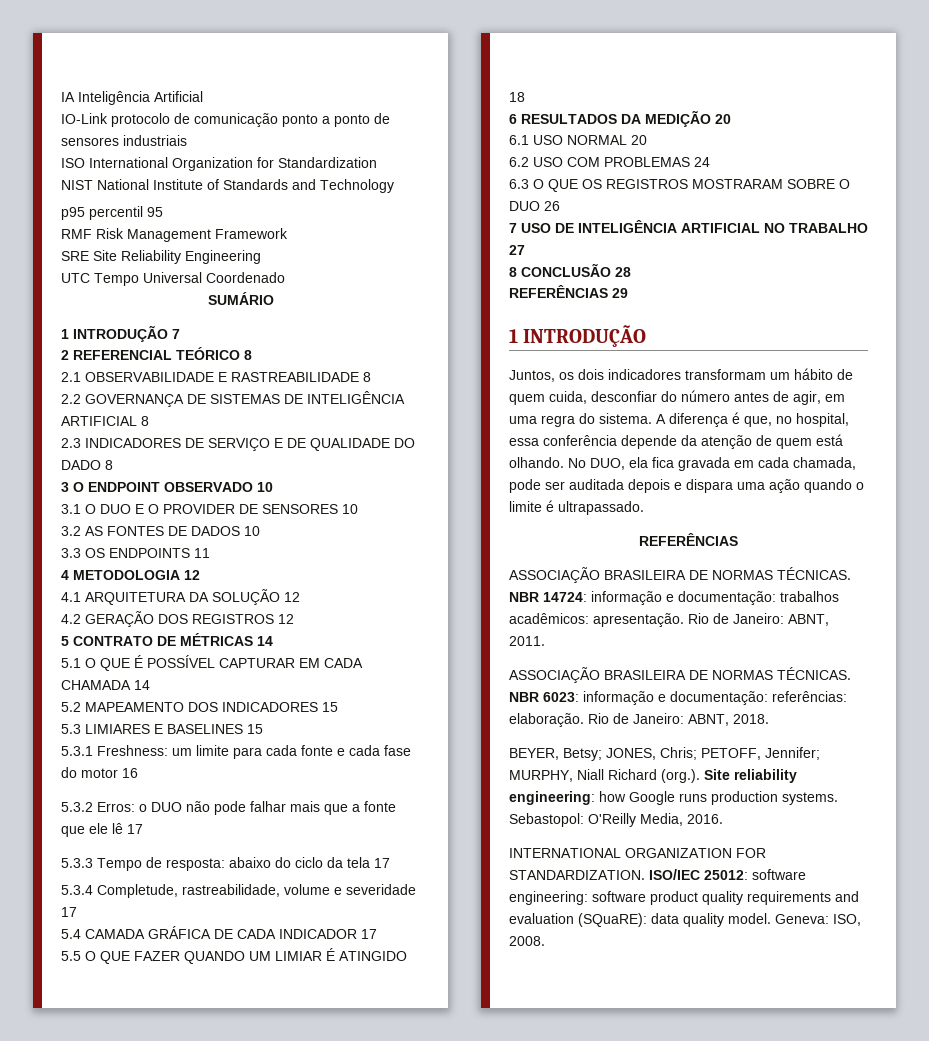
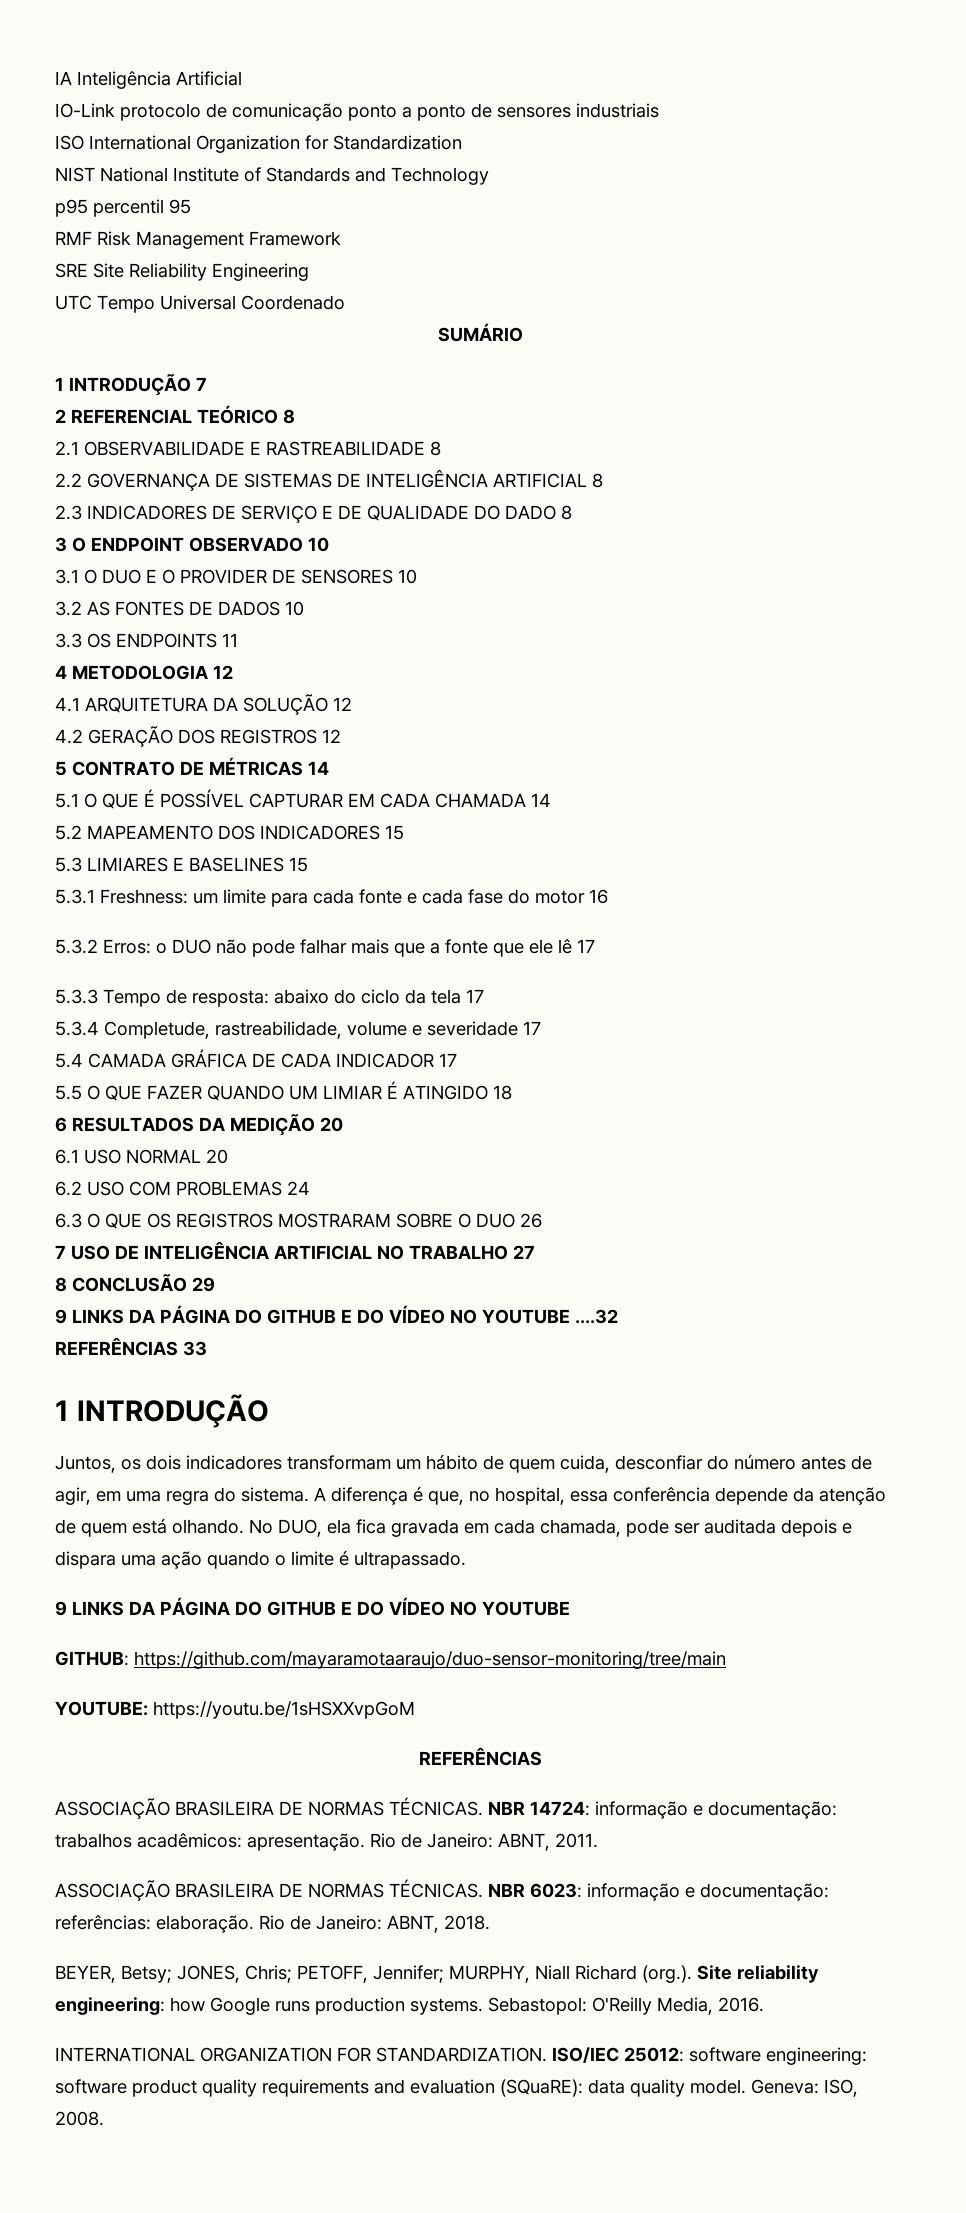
[615,267,631,277] [509,285,628,298] 28 // REFERÊNCIAS 29 -> [192,1277,215,1292] [55,1305,618,1324] [55,1337,207,1356] 29 // 9 LINKS DA PÁGINA DO GITHUB E DO VÍDEO NO YOUTUBE ....32 // REFERÊNCIAS 33
(644, 508) none -> [55,1597,570,1616] [55,1651,726,1669] [55,1701,415,1719] // 9 LINKS DA PÁGINA DO GITHUB E DO VÍDEO NO YOUTUBE // GITHUB: https://github.com/mayaramotaaraujo/duo-sensor-monitoring/tree/main // YOUTUBE: https://youtu.be/1sHSXXvpGoM

